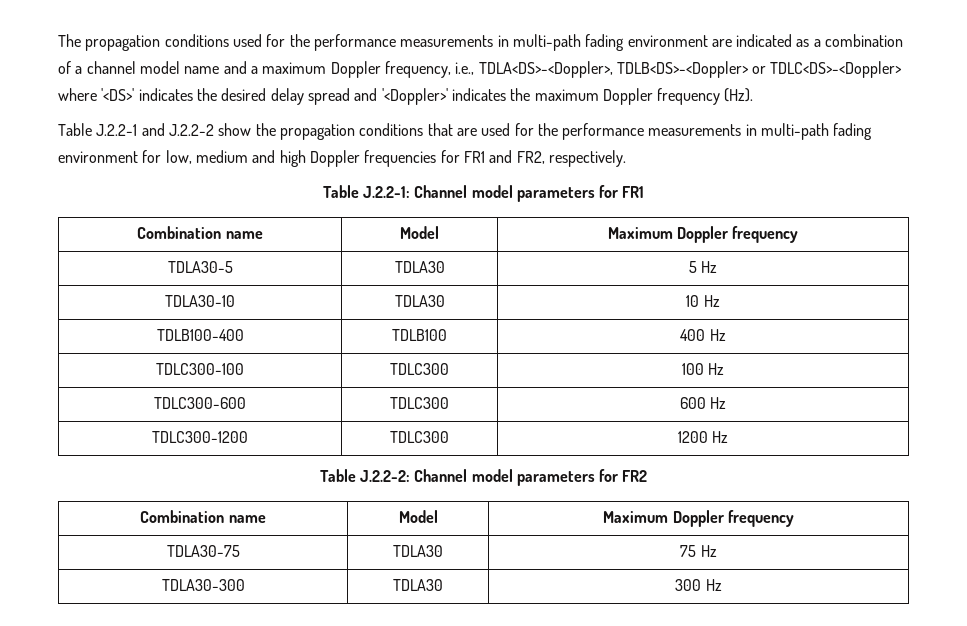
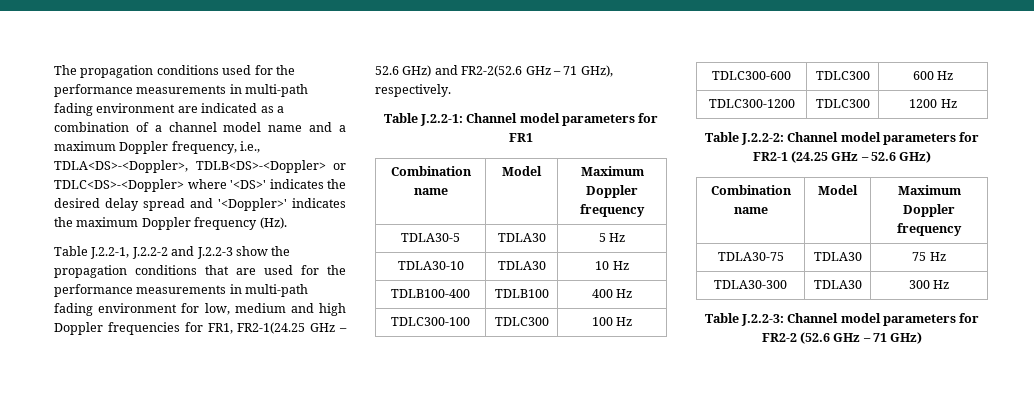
[96,123,214,136] J.2.2-1 and J.2.2-2 -> [90,246,233,259] J.2.2-1, J.2.2-2 and J.2.2-3
[463,150,545,164] FR1 and FR2, -> [207,322,347,334] [375,65,613,77] FR1, FR2-1(24.25 GHz – 52.6 GHz) and FR2-2(52.6 GHz – 71 GHz),
[622,470,648,482] FR2 -> [752,151,932,163] FR2-1 (24.25 GHz – 52.6 GHz)
(722, 585) none -> [704,313,980,326] [761,332,923,344] // Table J.2.2-3: Channel model parameters for FR2-2 (52.6 GHz – 71 GHz)

